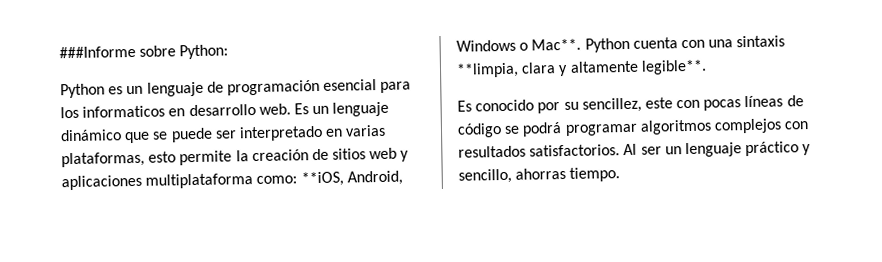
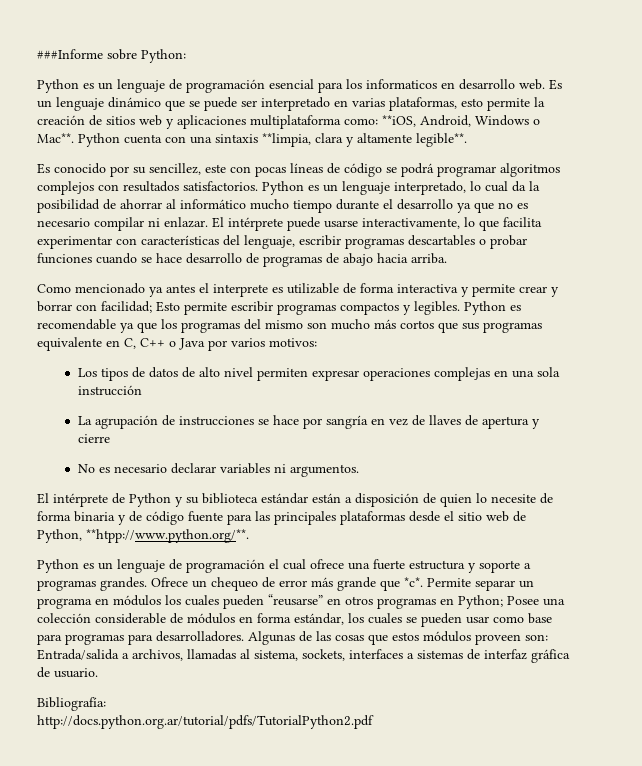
[623,141,812,158] [458,167,621,184] Al ser un lenguaje práctico y sencillo, ahorras tiempo. -> [262,181,540,195] [37,199,528,213] [37,217,542,231] [37,235,527,249] [37,253,447,267] [37,283,559,297] [37,301,521,315] [37,319,542,333] [37,337,317,351] [77,367,560,381] [77,385,142,396] [77,415,540,429] [77,434,110,443] [77,463,359,477] [37,493,553,507] [37,511,526,525] [37,529,249,543] [37,559,531,573] [37,577,534,591] [37,594,565,609] [37,613,552,627] [37,631,548,645] [37,649,570,663] [37,667,98,678] [37,697,106,711] [37,715,374,729] Python es un lenguaje interpretado, lo cual da la posibilidad de ahorrar al informático mucho tiempo durante el desarrollo ya que no es necesario compilar ni enlazar. El intérprete puede usarse interactivamente, lo que facilita experimentar con características del lenguaje, escribir programas descartables o probar funciones cuando se hace desarrollo de programas de abajo hacia arriba. // Como mencionado ya antes el interprete es utilizable de forma interactiva y permite crear y borrar con facilidad; Esto permite escribir programas compactos y legibles. Python es recomendable ya que los programas del mismo son mucho más cortos que sus programas equivalente en C, C++ o Java por varios motivos: // Los tipos de datos de alto nivel permiten expresar operaciones complejas en una sola instrucción // La agrupación de instrucciones se hace por sangría en vez de llaves de apertura y cierre // No es necesario declarar variables ni argumentos. // El intérprete de Python y su biblioteca estándar están a disposición de quien lo necesite de forma binaria y de código fuente para las principales plataformas desde el sitio web de Python, **htpp://www.python.org/**. // Python es un lenguaje de programación el cual ofrece una fuerte estructura y soporte a programas grandes. Ofrece un chequeo de error más grande que *c*. Permite separar un programa en módulos los cuales pueden “reusarse” en otros programas en Python; Posee una colección considerable de módulos en forma estándar, los cuales se pueden usar como base para programas para desarrolladores. Algunas de las cosas que estos módulos proveen son: Entrada/salida a archivos, llamadas al sistema, sockets, interfaces a sistemas de interfaz gráfica de usuario. // Bibliografía: // http://docs.python.org.ar/tutorial/pdfs/TutorialPython2.pdf

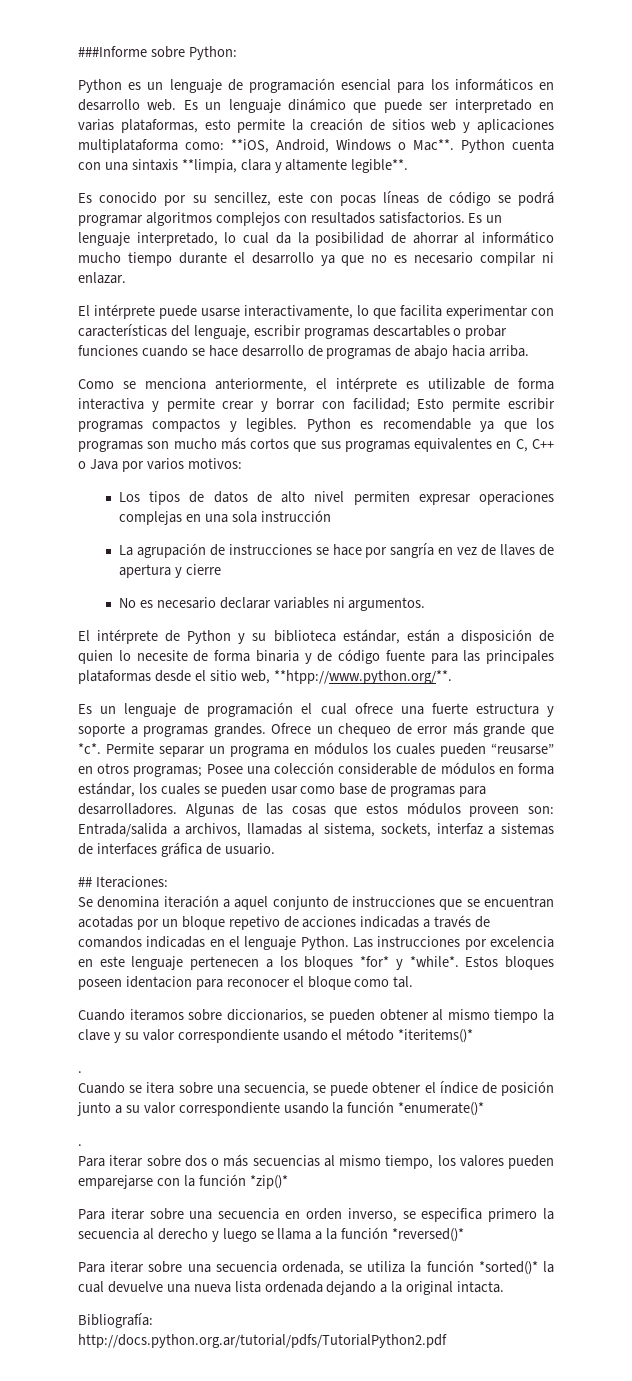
[366,79,437,89] informaticos -> [454,78,533,91] informáticos
[189,101,200,107] se -> (377, 107) none
[262,181,319,195] Python es -> [468,213,483,223] Es
(208, 222) none -> (126, 278) //
[75,283,268,297] mencionado ya antes el interprete -> [123,377,397,392] se menciona anteriormente, el intérprete
[244,319,303,330] del mismo -> (143, 446) none
[37,337,102,351] equivalente -> [414,438,493,452] equivalentes
[261,493,308,504] estándar -> [342,629,400,644] estándar,
[486,511,526,522] [37,529,82,543] web de Python, -> [240,670,270,684] web,
[37,559,94,573] Python es -> [78,704,92,714] Es
[377,595,503,609] programas en Python; -> [133,766,203,777] programas;
[37,634,62,645] para -> [371,783,387,795] de
[349,649,403,659] interfaces -> [436,823,483,835] interfaz
[484,649,527,660] interfaz -> [96,843,157,855] interfaces
(98, 673) none -> [78,876,168,888] [78,895,554,910] [78,915,491,930] [78,936,554,950] [78,956,555,970] [78,976,414,990] [78,1009,555,1023] [78,1028,474,1043] [78,1071,82,1073] [78,1081,554,1096] [77,1101,485,1116] [78,1144,82,1146] [78,1154,554,1169] [78,1174,288,1189] [78,1208,554,1222] [78,1227,465,1242] [78,1260,554,1275] [78,1281,505,1295] // ## Iteraciones: // Se denomina iteración a aquel conjunto de instrucciones que se encuentran acotadas por un bloque repetivo de acciones indicadas a través de comandos indicadas en el lenguaje Python. Las instrucciones por excelencia en este lenguaje pertenecen a los bloques *for* y *while*. Estos bloques poseen identacion para reconocer el bloque como tal. // Cuando iteramos sobre diccionarios, se pueden obtener al mismo tiempo la clave y su valor correspondiente usando el método *iteritems()* // . // Cuando se itera sobre una secuencia, se puede obtener el índice de posición junto a su valor correspondiente usando la función *enumerate()* // . // Para iterar sobre dos o más secuencias al mismo tiempo, los valores pueden emparejarse con la función *zip()* // Para iterar sobre una secuencia en orden inverso, se especifica primero la secuencia al derecho y luego se llama a la función *reversed()* // Para iterar sobre una secuencia ordenada, se utiliza la función *sorted()* la cual devuelve una nueva lista ordenada dejando a la original intacta.

